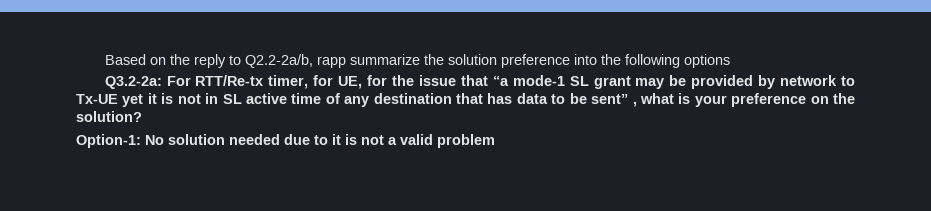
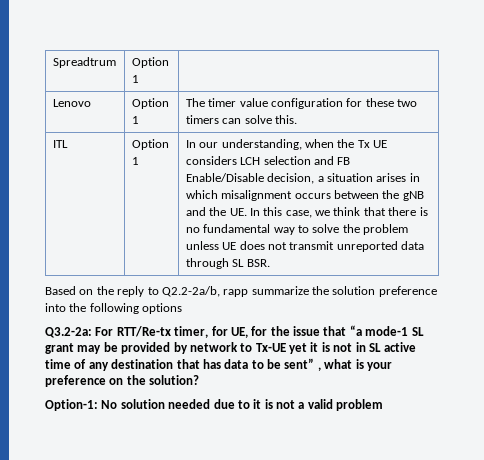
(104, 59) none -> [52,57,116,68] [131,57,169,68] [131,75,139,83] [52,99,91,107] [131,98,169,109] [131,116,139,124] [185,98,418,109] [185,115,297,124] [52,140,68,148] [131,139,169,150] [131,157,139,165] [185,139,388,150] [185,156,351,165] [185,173,420,184] [185,190,424,201] [185,207,428,218] [185,224,409,235] [185,241,425,252] [185,258,270,269] Spreadtrum | Option 1 | // Lenovo | Option 1 | The timer value configuration for these two timers can solve this. // ITL | Option 1 | In our understanding, when the Tx UE considers LCH selection and FB Enable/Disable decision, a situation arises in which misalignment occurs between the gNB and the UE. In this case, we think that there is no fundamental way to solve the problem unless UE does not transmit unreported data through SL BSR. //

